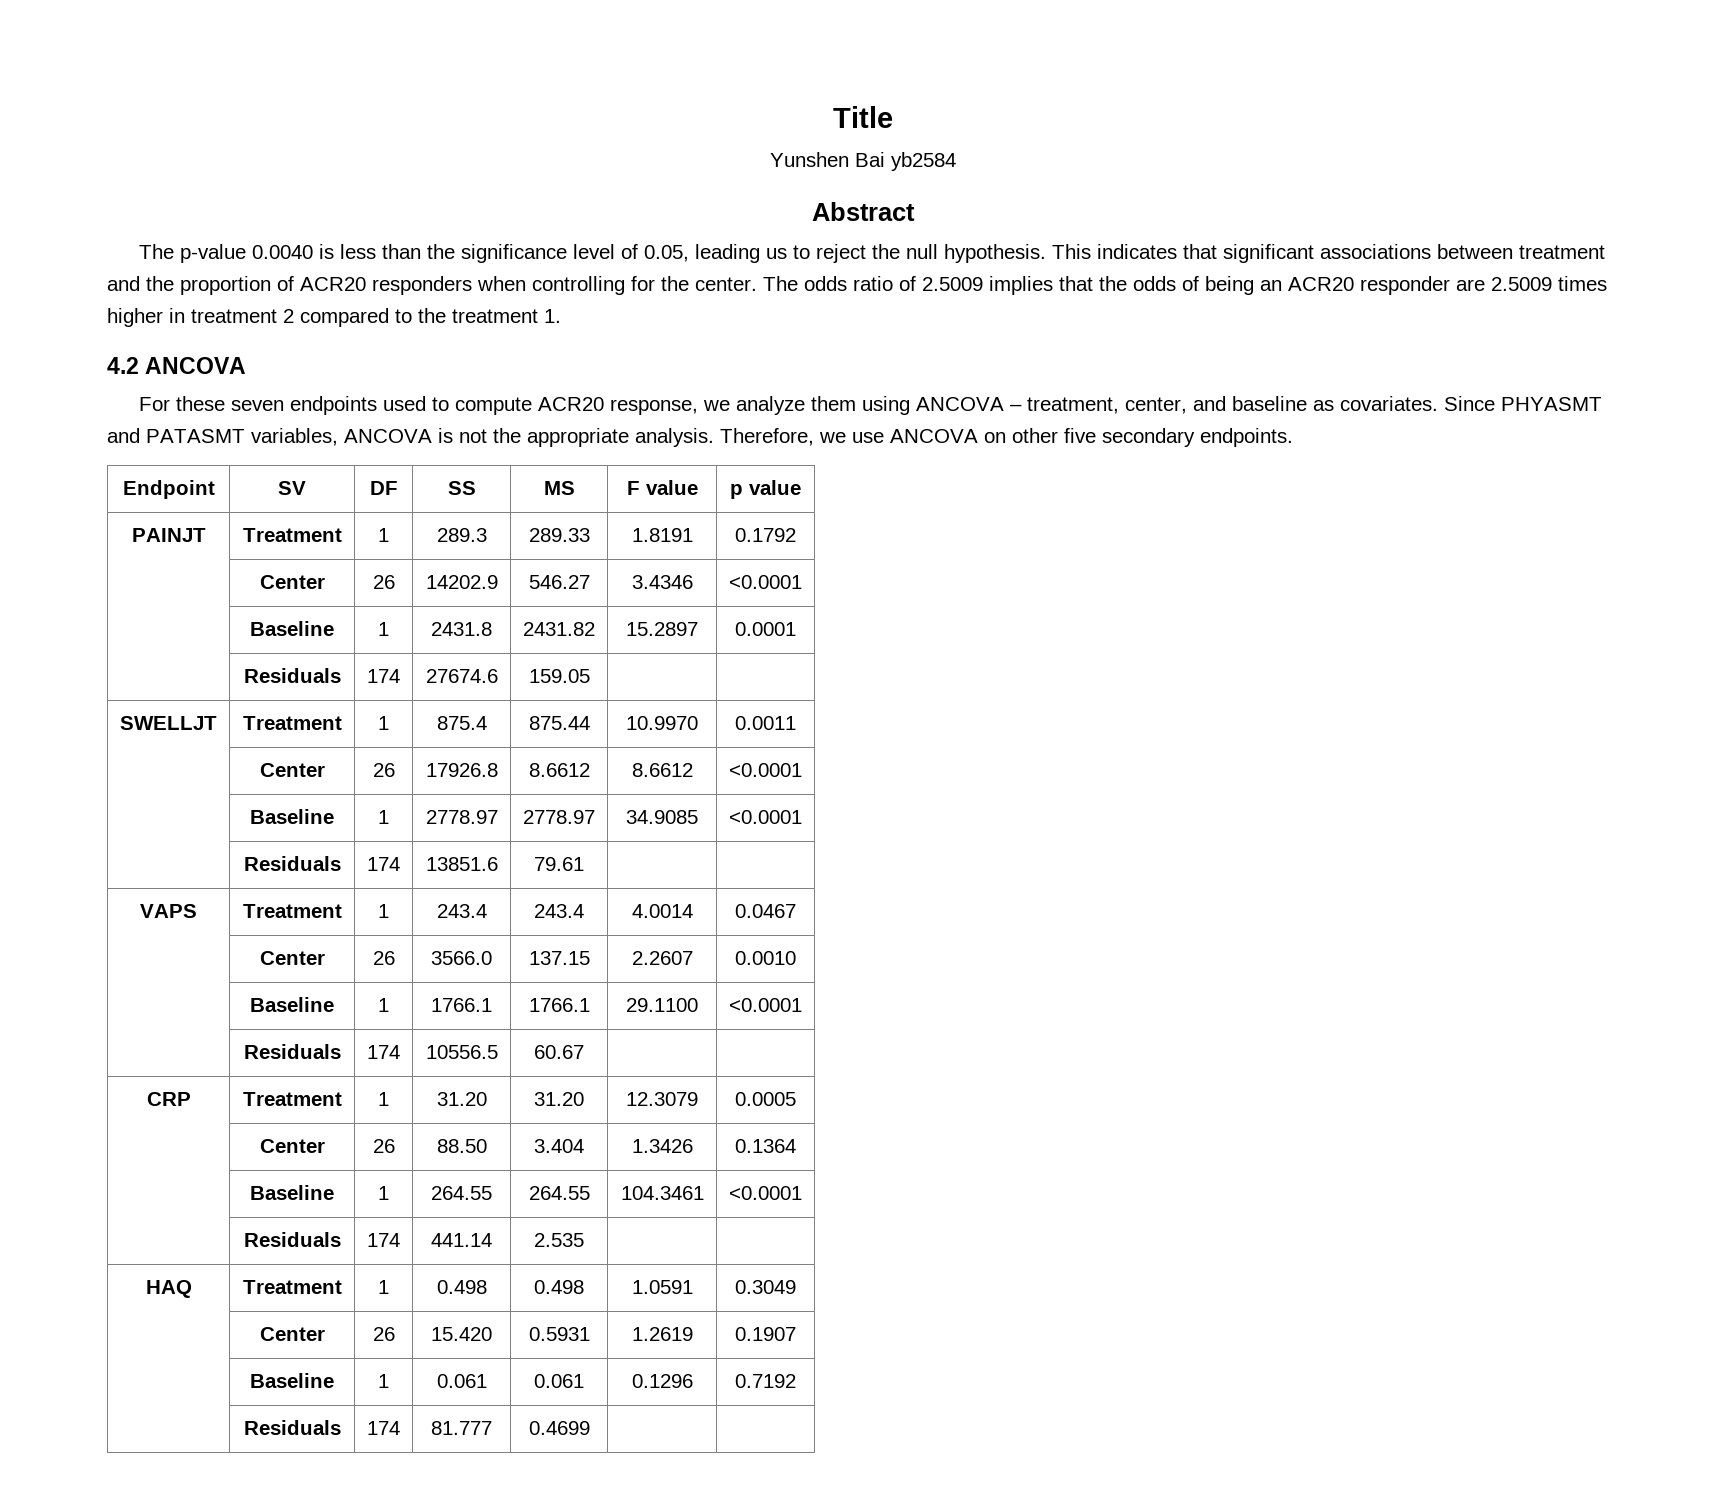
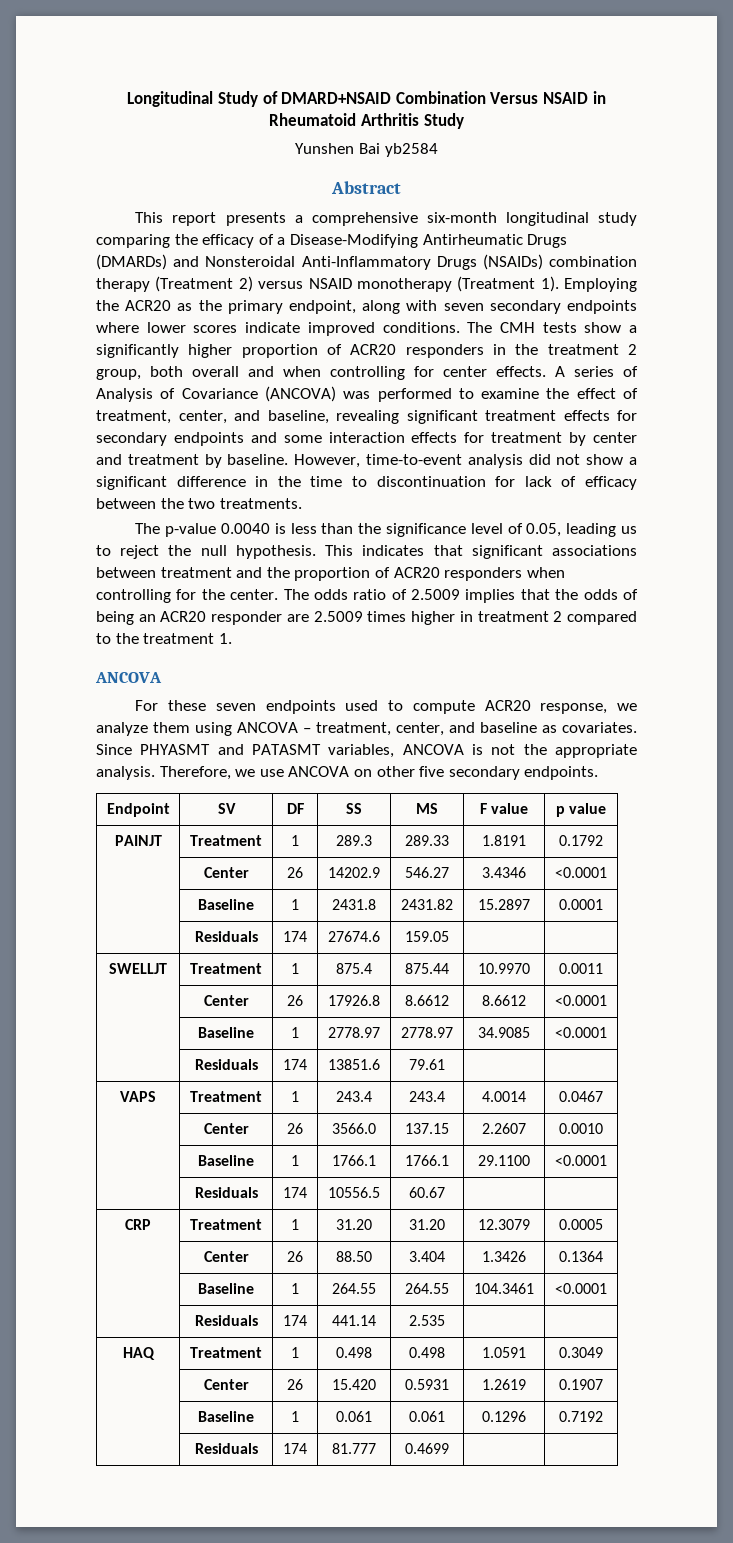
[833,106,893,128] [770,152,956,171] [812,202,915,221] Title // Yunshen Bai yb2584 // Abstract -> [127,91,606,107] [269,113,464,129] [295,143,438,157] [331,181,401,194] [135,212,637,226] [96,234,568,248] [96,254,637,270] [96,276,637,292] [96,300,637,314] [96,322,637,336] [96,344,637,358] [96,366,638,380] [96,386,638,402] [96,410,637,424] [96,432,637,446] [96,454,637,468] [96,476,638,490] [96,498,302,509] Longitudinal Study of DMARD+NSAID Combination Versus NSAID in Rheumatoid Arthritis Study // Yunshen Bai yb2584 // Abstract // This report presents a comprehensive six-month longitudinal study comparing the efficacy of a Disease-Modifying Antirheumatic Drugs (DMARDs) and Nonsteroidal Anti-Inflammatory Drugs (NSAIDs) combination therapy (Treatment 2) versus NSAID monotherapy (Treatment 1). Employing the ACR20 as the primary endpoint, along with seven secondary endpoints where lower scores indicate improved conditions. The CMH tests show a significantly higher proportion of ACR20 responders in the treatment 2 group, both overall and when controlling for center effects. A series of Analysis of Covariance (ANCOVA) was performed to examine the effect of treatment, center, and baseline, revealing significant treatment effects for secondary endpoints and some interaction effects for treatment by center and treatment by baseline. However, time-to-event analysis did not show a significant difference in the time to discontinuation for lack of efficacy between the two treatments.
[107,357,139,374] 4.2 -> (232, 638) none

